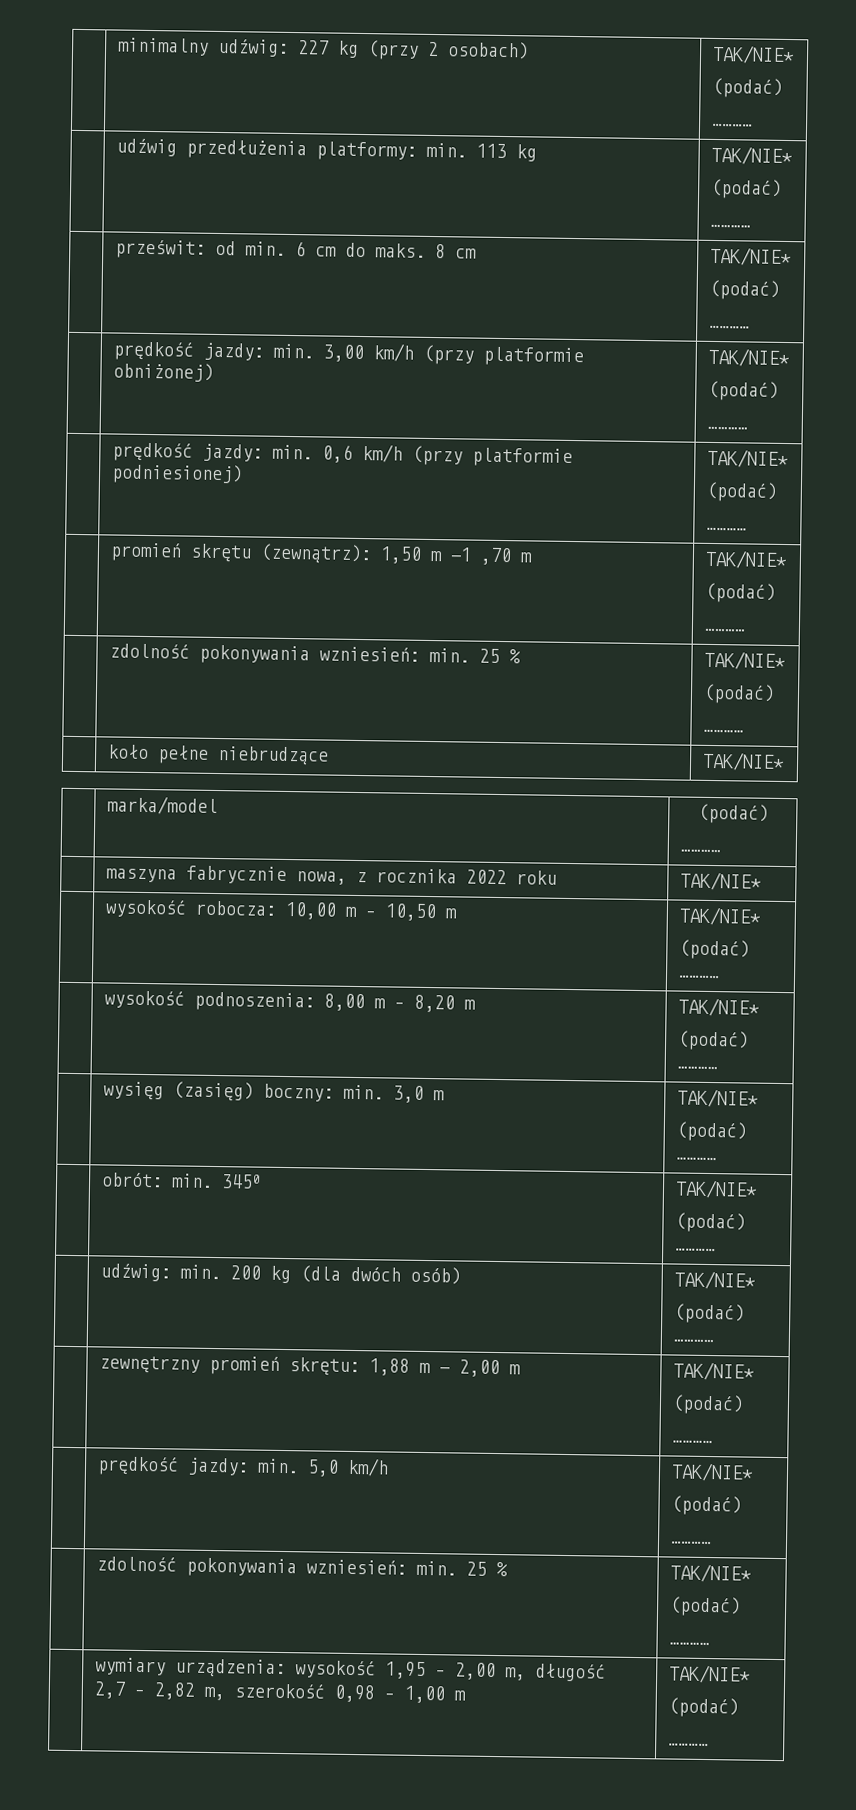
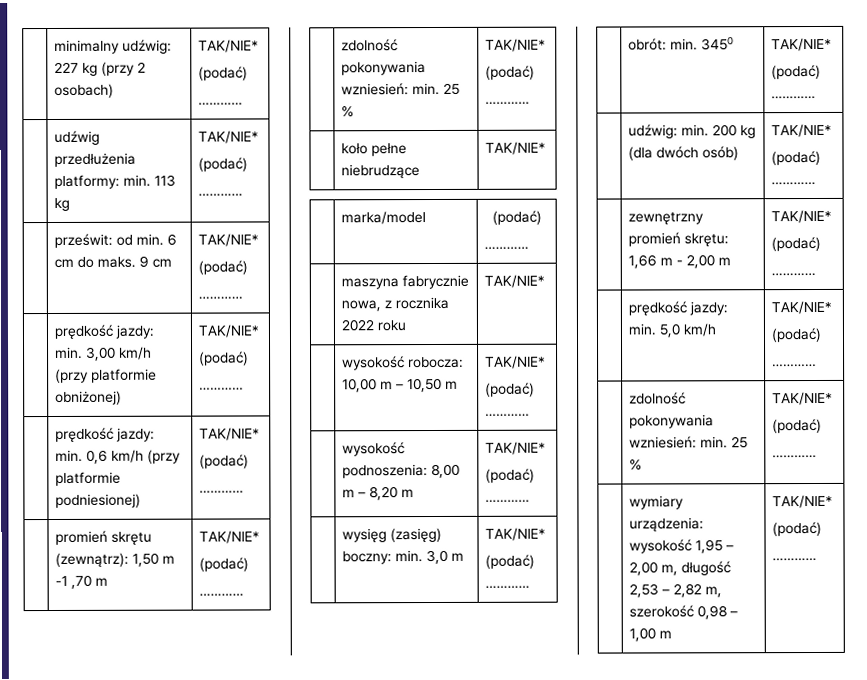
[434,244,446,259] 8 -> [139,255,150,268] 9
[368,1358,410,1376] 1,88 -> [628,254,658,269] 1,66
[93,1681,125,1699] 2,7 -> [629,583,660,598] 2,53

